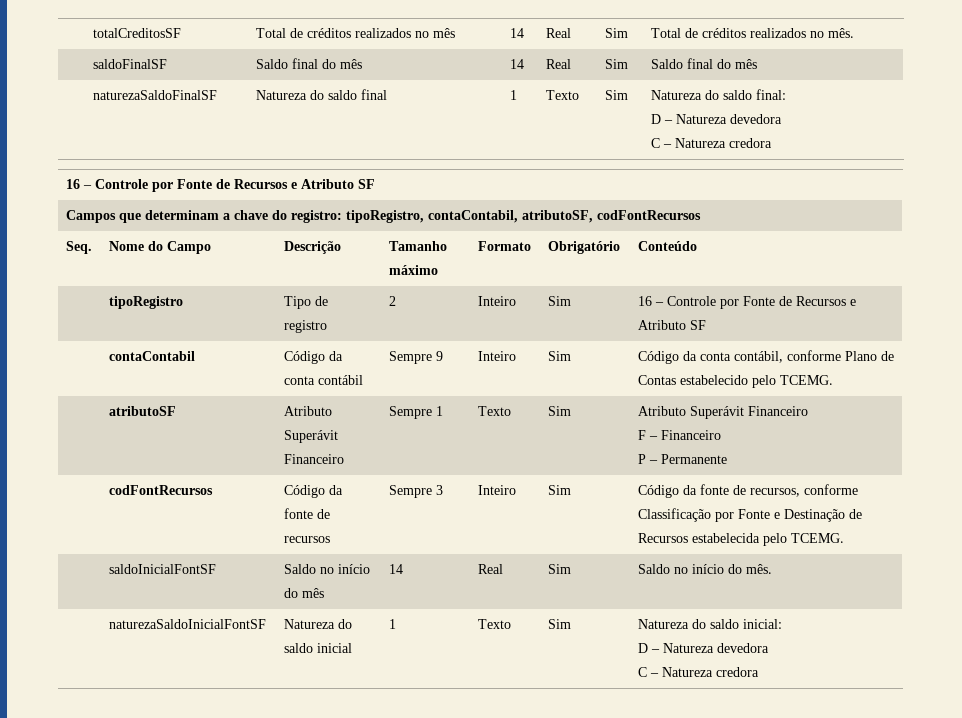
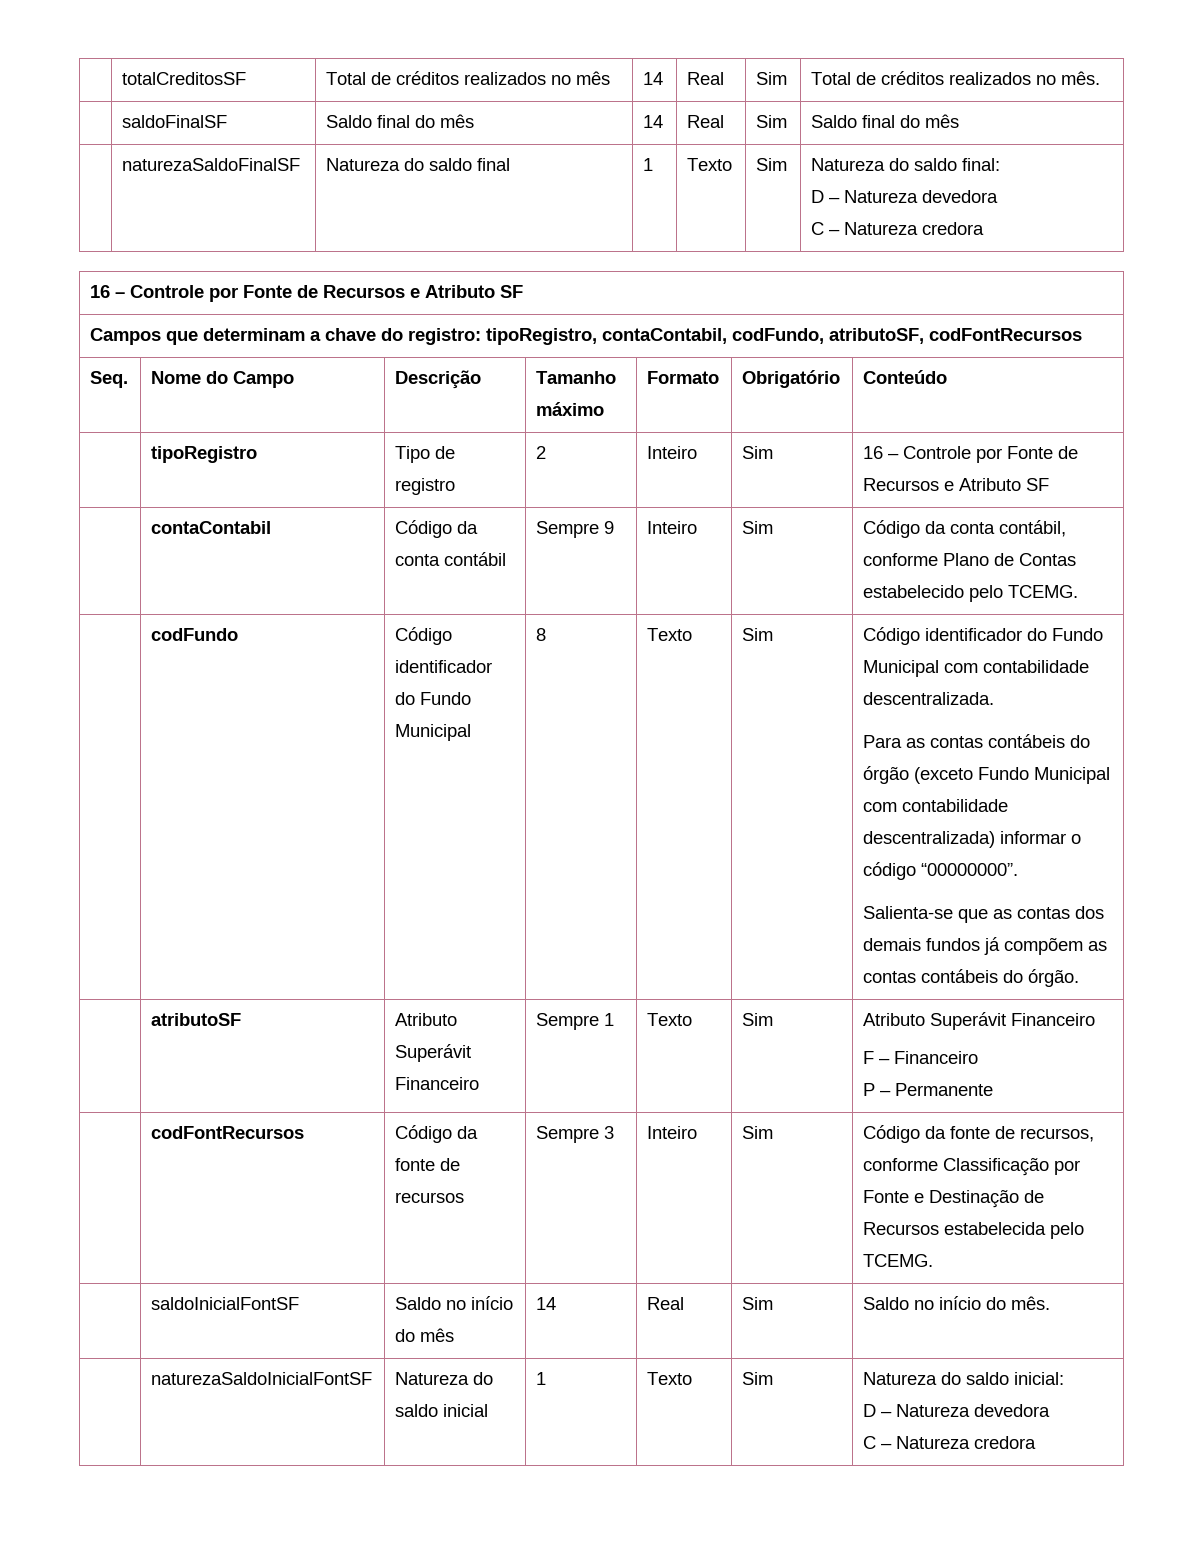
(519, 216) none -> [732,328,825,344] codFundo,
(834, 380) none -> [151,628,239,641] [395,627,453,645] [395,660,493,673] [395,692,472,705] [395,724,472,741] [536,628,547,641] [647,628,693,641] [742,628,774,641] [863,627,1104,645] [863,660,1090,677] [863,692,995,705] [863,734,1091,748] [863,766,1111,784] [863,799,1009,812] [863,831,1082,848] [863,862,1019,880] [863,906,1105,923] [863,937,1108,955] [863,969,1080,987] // | codFundo | Código identificador do Fundo Municipal | 8 | Texto | Sim | Código identificador do Fundo Municipal com contabilidade descentralizada. // Para as contas contábeis do órgão (exceto Fundo Municipal com contabilidade descentralizada) informar o código “00000000”. // Salienta-se que as contas dos demais fundos já compõem as contas contábeis do órgão.

